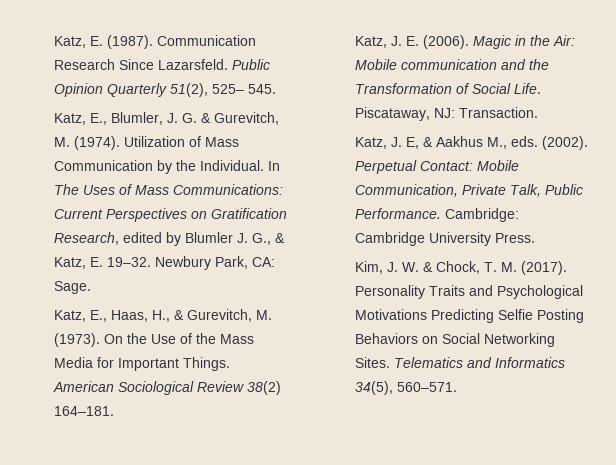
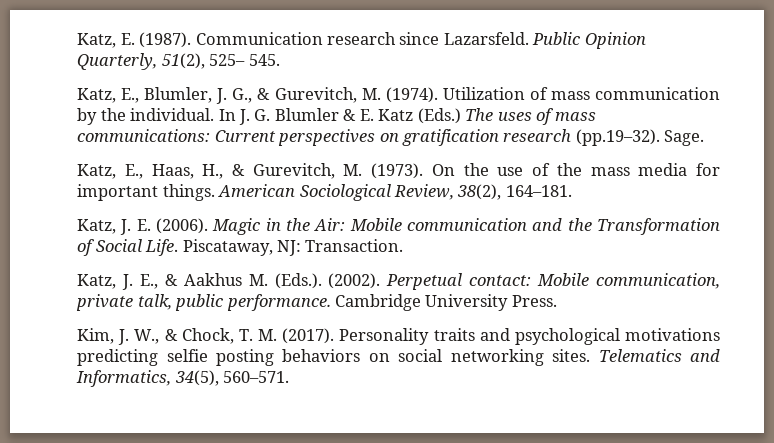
[53,59,154,70] Research Since -> [326,32,440,45] research since
[106,83,167,97] Quarterly -> [77,53,158,70] Quarterly,
[181,113,197,123] G. -> [232,88,253,103] G.,
[204,137,239,147] [53,160,280,174] [53,184,283,195] [53,208,287,222] [53,232,285,246] [53,256,275,270] Mass Communication by the Individual. In The Uses of Mass Communications: Current Perspectives on Gratification Research, edited by Blumler J. G., & Katz, E. 19–32. Newbury Park, CA: -> [550,87,720,100] [77,108,596,125] [77,129,660,146] mass communication by the individual. In J. G. Blumler & E. Katz (Eds.) The uses of mass communications: Current perspectives on gratification research (pp.19–32).
[150,334,176,344] Use -> [497,167,524,176] use
[219,334,254,344] [53,357,230,371] [52,381,281,395] Mass Media for Important Things. American Sociological Review 38(2) -> [590,163,720,176] [77,184,502,201] mass media for important things. American Sociological Review, 38(2),
[405,137,419,149] E, -> [139,274,158,289] E.,
[486,136,588,150] [354,160,519,174] [354,184,583,197] [354,208,519,222] M., eds. (2002). Perpetual Contact: Mobile Communication, Private Talk, Public Performance. Cambridge: -> [248,273,720,290] [76,294,331,311] M. (Eds.). (2002). Perpetual contact: Mobile communication, private talk, public performance.
[401,262,419,272] W. -> [134,329,160,344] W.,
[428,285,583,299] [354,309,584,323] [354,333,555,347] [354,357,390,368] Traits and Psychological Motivations Predicting Selfie Posting Behaviors on Social Networking Sites. -> [433,328,720,345] [77,349,591,366] traits and psychological motivations predicting selfie posting behaviors on social networking sites.
[494,357,565,368] Informatics -> [76,370,172,387] Informatics,

